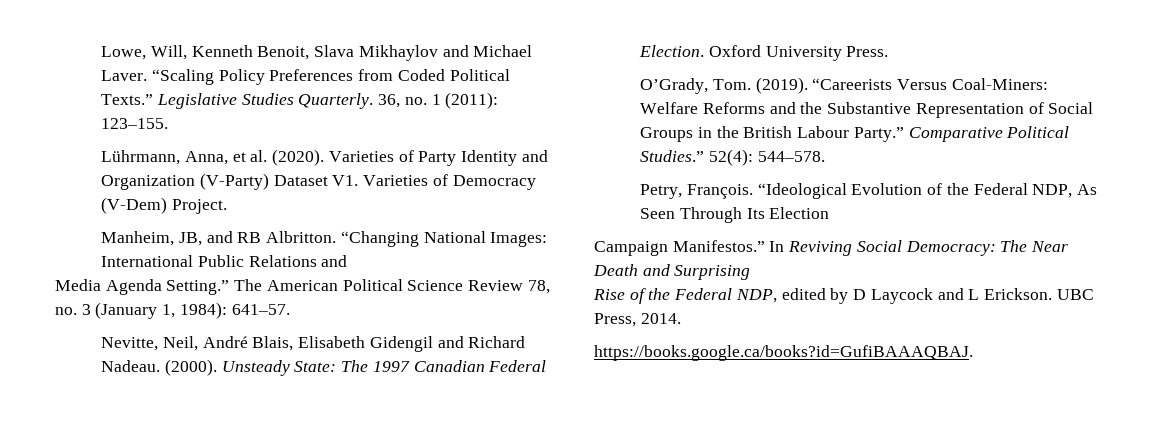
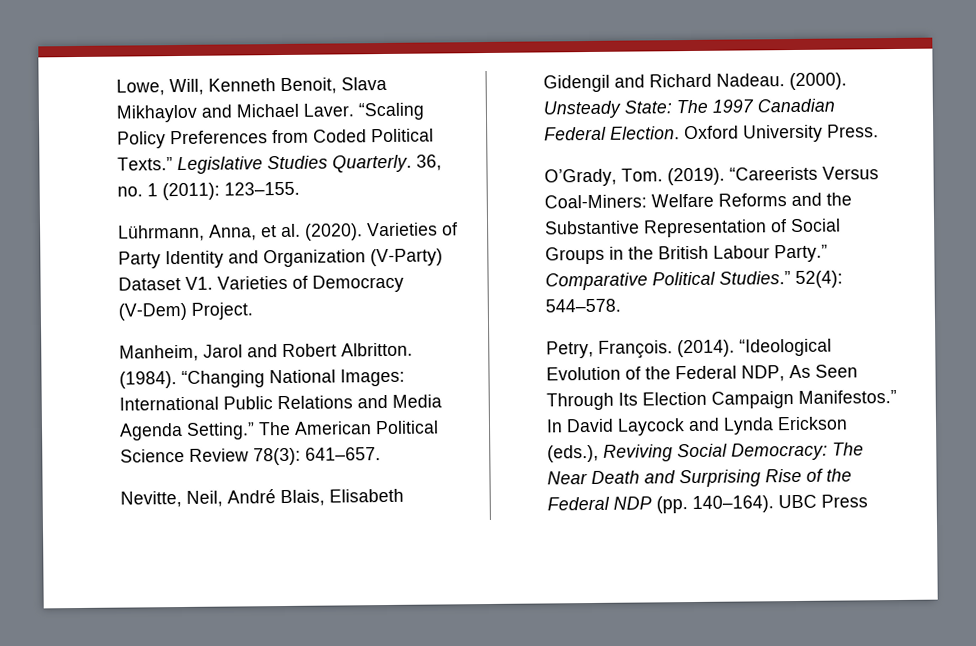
[179,231,337,246] JB, and RB Albritton. -> [202,342,413,358] [118,371,177,389] Jarol and Robert Albritton. (1984).
(348, 261) // -> (388, 401) none
[527,280,550,294] [55,302,290,319] 78, no. 3 (January 1, 1984): 641–57. -> [252,447,381,466] 78(3): 641–657.
(754, 191) none -> [676,339,735,358] (2014).
(830, 213) // -> (707, 398) none
(785, 246) none -> [565,416,848,436] [546,444,599,463] David Laycock and Lynda Erickson (eds.),
(751, 272) // -> (761, 478) none
[735,288,1094,304] [594,313,681,327] [594,345,973,361] NDP, edited by D Laycock and L Erickson. UBC Press, 2014. // https://books.google.ca/books?id=GufiBAAAQBAJ. -> [612,494,868,514] NDP (pp. 140–164). UBC Press

